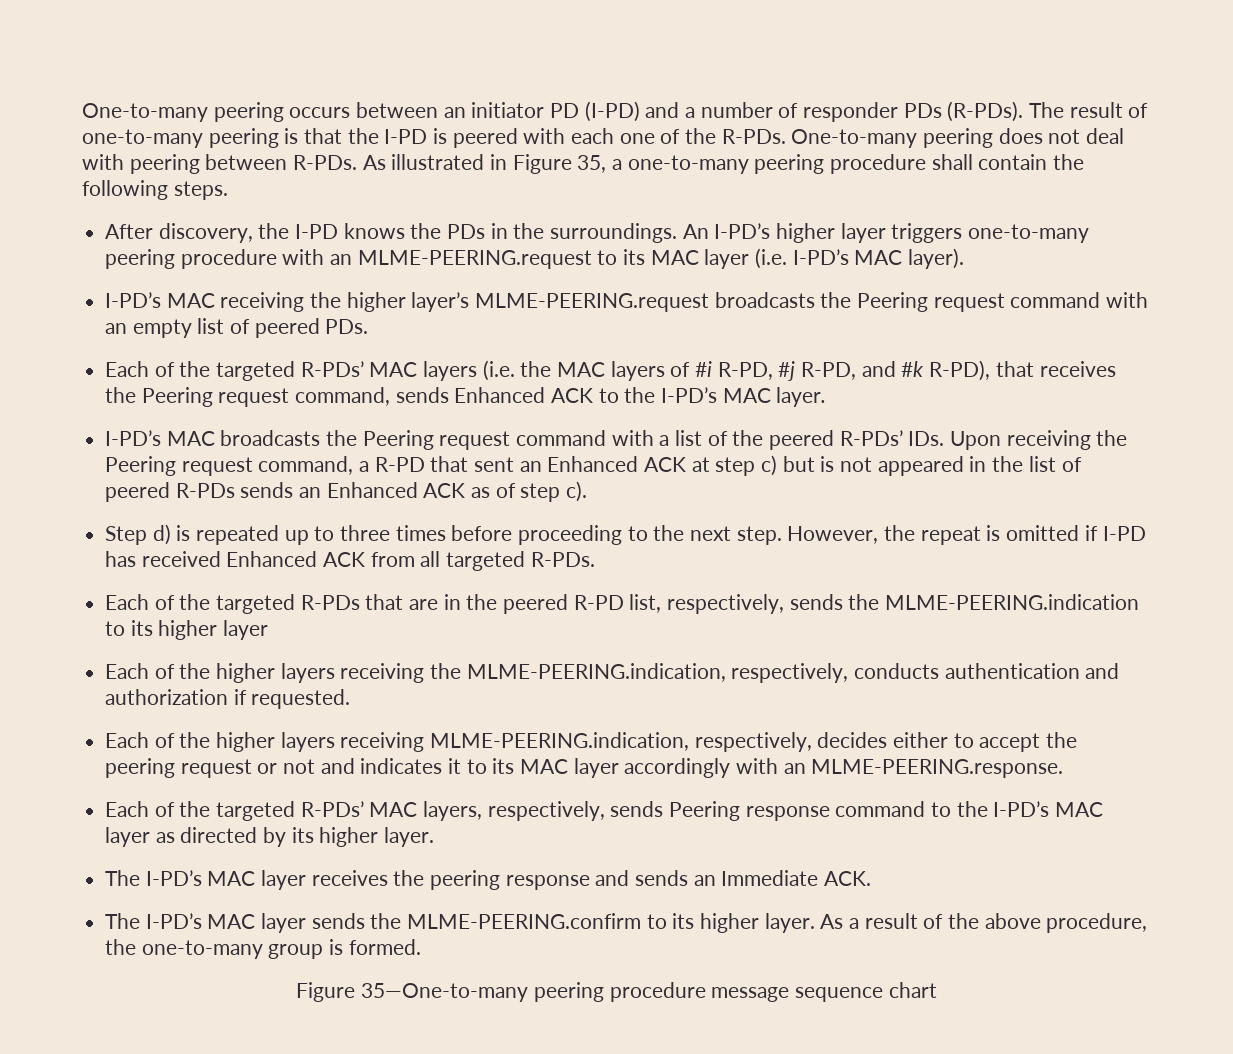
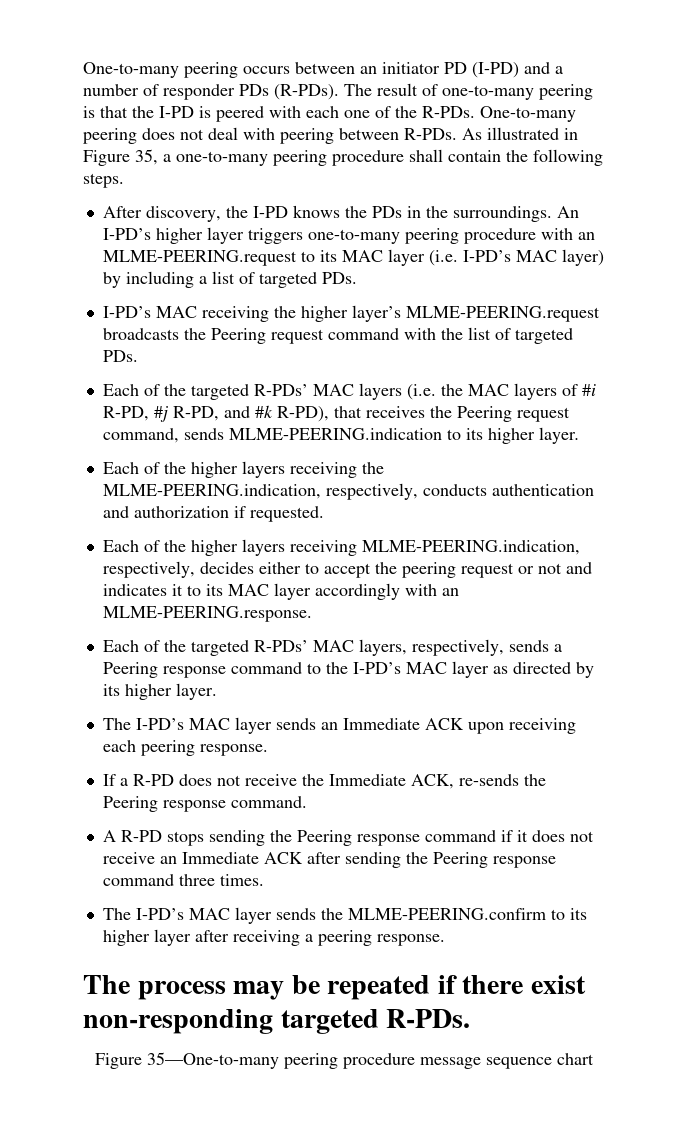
[908,248,965,269] layer). -> [561,249,604,266] [102,271,357,288] layer) by including a list of targeted PDs.
[105,318,320,338] an empty list of peered -> [440,327,573,344] the list of targeted
[454,387,827,407] [105,430,1128,450] [105,455,1082,476] [105,481,588,502] [105,524,1146,545] [105,551,595,571] [105,594,880,614] Enhanced ACK to the I-PD’s MAC layer. // I-PD’s MAC broadcasts the Peering request command with a list of the peered R-PDs’ IDs. Upon receiving the Peering request command, a R-PD that sent an Enhanced ACK at step c) but is not appeared in the list of peered R-PDs sends an Enhanced ACK as of step c). // Step d) is repeated up to three times before proceeding to the next step. However, the repeat is omitted if I-PD has received Enhanced ACK from all targeted R-PDs. // Each of the targeted R-PDs that are in the peered R-PD list, respectively, sends the -> (224, 434) none
[223,620,269,640] layer -> [538,427,580,444] layer.
(664, 809) none -> [553,644,562,652] a
[311,870,872,890] receives the peering response and sends an Immediate ACK. -> [275,718,576,734] [102,740,268,756] [102,774,546,789] [102,796,307,812] [102,830,594,846] [102,852,556,868] [102,874,264,886] sends an Immediate ACK upon receiving each peering response. // If a R-PD does not receive the Immediate ACK, re-sends the Peering response command. // A R-PD stops sending the Peering response command if it does not receive an Immediate ACK after sending the Peering response command three times.
[764,913,1148,933] [105,939,421,959] layer. As a result of the above procedure, the one-to-many group is formed. -> [153,929,445,946] [83,975,586,1000] [83,1009,471,1034] layer after receiving a peering response. // The process may be repeated if there exist non-responding targeted R-PDs.

